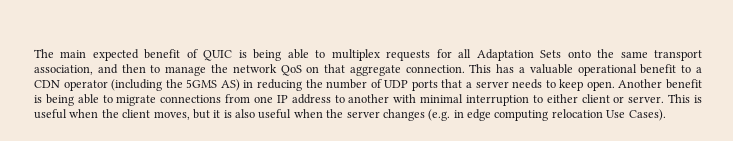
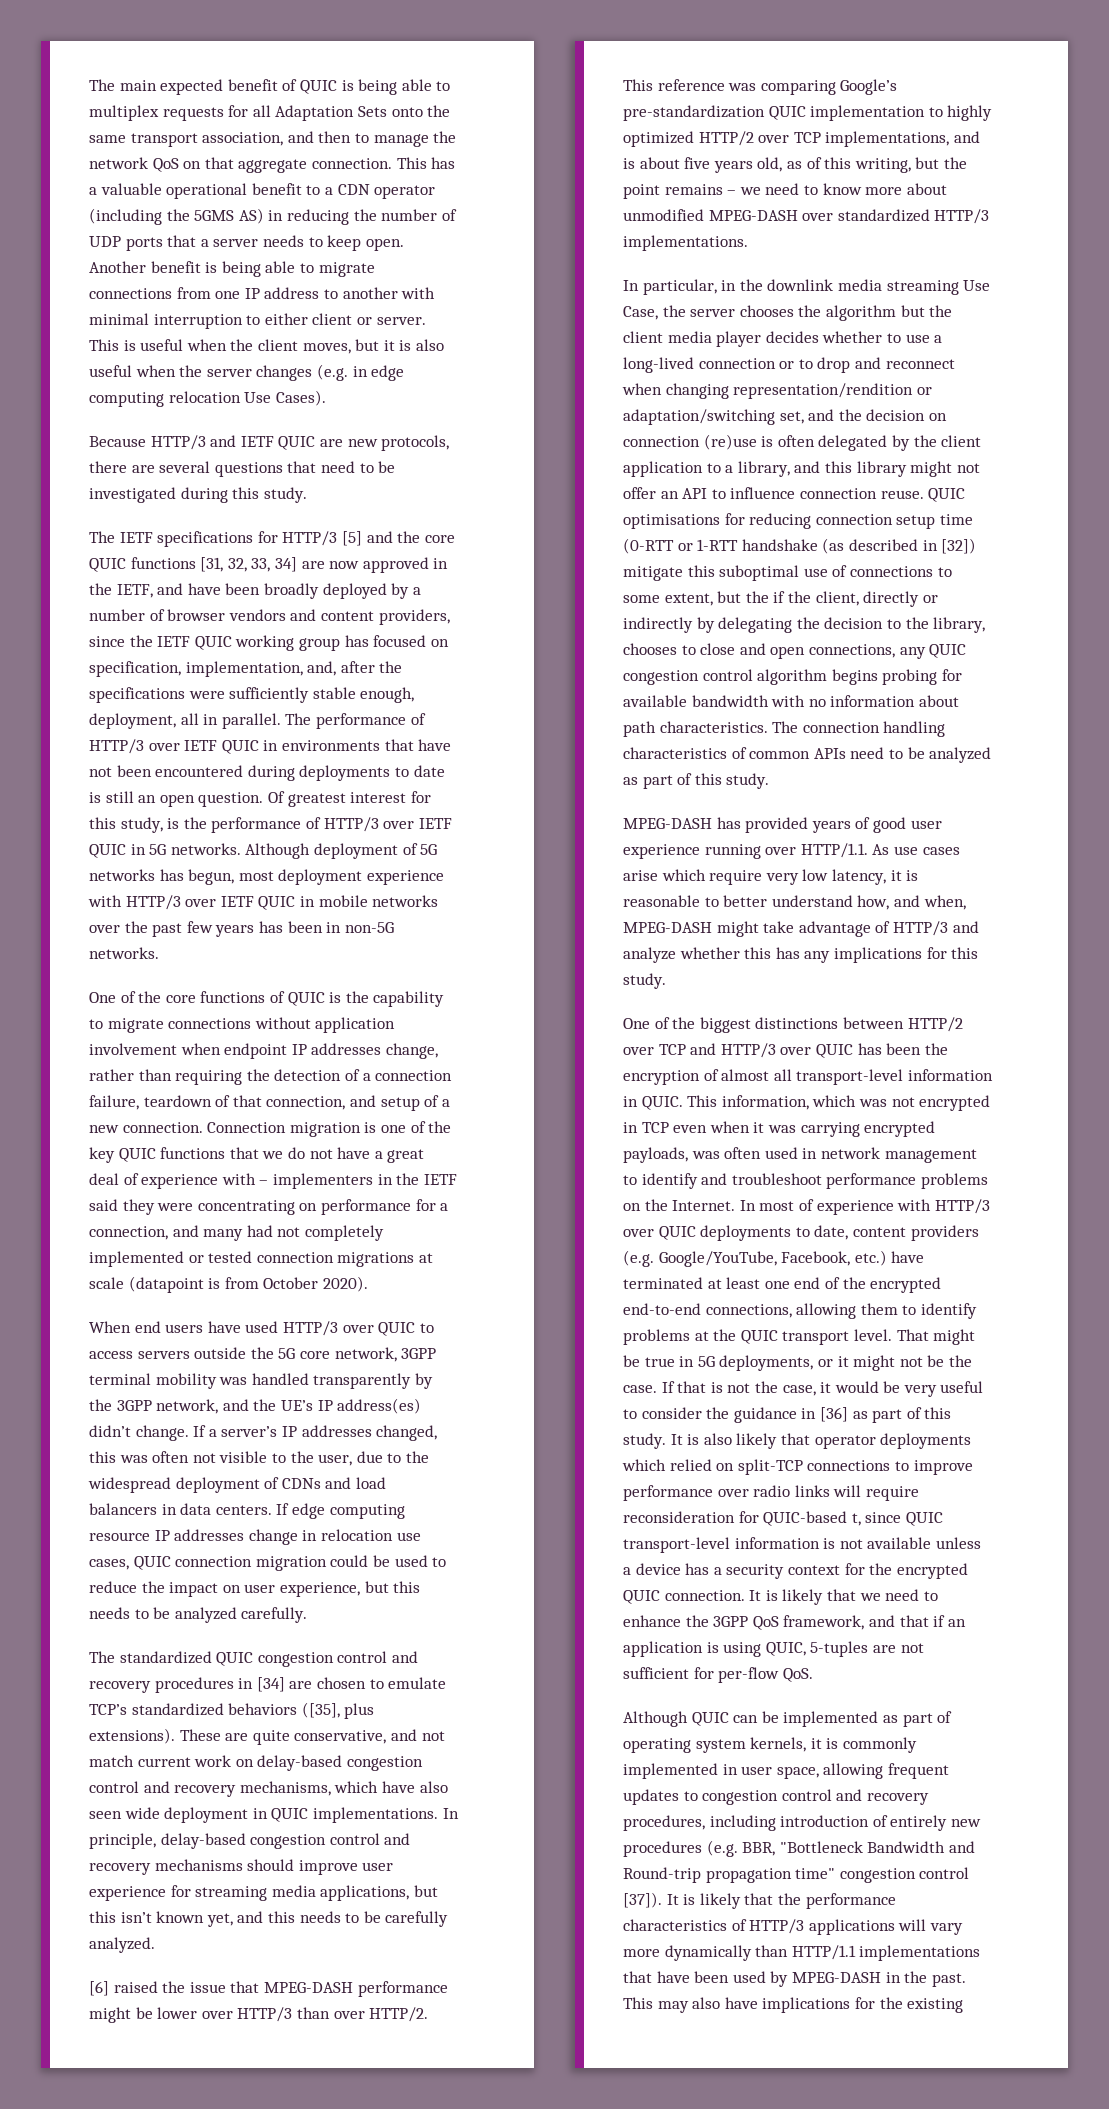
(666, 115) none -> [89,435,450,451] [89,461,396,477] [89,487,307,503] [89,531,455,547] [89,557,449,573] [89,583,421,599] [89,609,450,625] [89,635,449,651] [89,661,403,677] [89,687,415,703] [89,713,426,729] [89,739,452,754] [89,765,445,781] [89,791,431,807] [89,817,452,833] [89,843,438,859] [89,869,444,885] [88,895,439,910] [89,921,394,937] [89,947,159,959] [89,991,445,1007] [89,1017,396,1033] [89,1043,438,1059] [89,1069,453,1085] [89,1095,450,1111] [89,1121,452,1137] [89,1147,425,1163] [89,1173,457,1189] [89,1199,449,1215] [89,1225,384,1241] [89,1251,433,1267] [89,1276,368,1293] [89,1321,434,1336] [89,1347,437,1362] [89,1373,433,1389] [89,1398,422,1414] [89,1425,438,1441] [89,1451,429,1466] [88,1477,386,1493] [89,1503,405,1519] [89,1529,421,1545] [89,1555,447,1571] [89,1581,421,1597] [89,1607,308,1623] [89,1651,418,1667] [89,1677,447,1693] [89,1702,375,1719] [89,1728,445,1745] [89,1755,423,1771] [89,1781,448,1797] [89,1807,459,1823] [89,1833,411,1849] [89,1859,394,1875] [89,1885,438,1901] [89,1911,449,1927] [89,1937,155,1953] [89,1981,448,1997] [89,2007,429,2023] [623,79,898,95] [623,105,993,121] [623,131,980,147] [623,157,967,173] [623,183,947,199] [623,209,990,224] [623,235,748,251] [623,279,991,295] [623,305,953,321] [623,331,943,347] [623,357,955,373] [622,383,932,399] [623,409,947,425] [623,434,982,451] [623,461,980,477] [623,487,966,502] [623,513,973,529] [623,538,977,554] [623,565,952,581] [623,591,938,607] [623,617,986,633] [623,643,967,659] [623,669,962,685] [623,695,959,707] [623,721,946,737] [623,747,992,763] [623,773,770,789] [623,817,942,833] [623,843,960,859] [623,869,919,885] [623,895,966,910] [623,921,979,937] [623,947,979,963] [623,973,666,989] [623,1017,963,1033] [623,1043,948,1058] [623,1069,993,1085] [623,1095,991,1111] [623,1121,936,1137] [623,1147,977,1163] [623,1173,988,1189] [623,1199,990,1215] [623,1225,979,1241] [623,1250,925,1267] [623,1277,942,1293] [623,1303,977,1319] [623,1329,976,1345] [623,1355,972,1371] [623,1381,984,1397] [623,1407,952,1423] [623,1433,972,1449] [622,1459,973,1475] [623,1485,919,1501] [623,1511,943,1526] [623,1537,981,1553] [623,1563,968,1579] [623,1589,938,1605] [623,1615,966,1630] [623,1641,924,1657] [623,1667,813,1683] [623,1711,953,1727] [623,1737,917,1753] [623,1763,949,1779] [623,1789,929,1805] [623,1815,981,1831] [623,1840,975,1857] [623,1867,970,1883] [623,1892,896,1909] [623,1919,963,1935] [623,1945,981,1961] [623,1971,966,1987] [623,1997,964,2013] // Because HTTP/3 and IETF QUIC are new protocols, there are several questions that need to be investigated during this study. // The IETF specifications for HTTP/3 [5] and the core QUIC functions [31, 32, 33, 34] are now approved in the IETF, and have been broadly deployed by a number of browser vendors and content providers, since the IETF QUIC working group has focused on specification, implementation, and, after the specifications were sufficiently stable enough, deployment, all in parallel. The performance of HTTP/3 over IETF QUIC in environments that have not been encountered during deployments to date is still an open question. Of greatest interest for this study, is the performance of HTTP/3 over IETF QUIC in 5G networks. Although deployment of 5G networks has begun, most deployment experience with HTTP/3 over IETF QUIC in mobile networks over the past few years has been in non-5G networks. // One of the core functions of QUIC is the capability to migrate connections without application involvement when endpoint IP addresses change, rather than requiring the detection of a connection failure, teardown of that connection, and setup of a new connection. Connection migration is one of the key QUIC functions that we do not have a great deal of experience with – implementers in the IETF said they were concentrating on performance for a connection, and many had not completely implemented or tested connection migrations at scale (datapoint is from October 2020). // When end users have used HTTP/3 over QUIC to access servers outside the 5G core network, 3GPP terminal mobility was handled transparently by the 3GPP network, and the UE’s IP address(es) didn’t change. If a server’s IP addresses changed, this was often not visible to the user, due to the widespread deployment of CDNs and load balancers in data centers. If edge computing resource IP addresses change in relocation use cases, QUIC connection migration could be used to reduce the impact on user experience, but this needs to be analyzed carefully. // The standardized QUIC congestion control and recovery procedures in [34] are chosen to emulate TCP’s standardized behaviors ([35], plus extensions). These are quite conservative, and not match current work on delay-based congestion control and recovery mechanisms, which have also seen wide deployment in QUIC implementations. In principle, delay-based congestion control and recovery mechanisms should improve user experience for streaming media applications, but this isn’t known yet, and this needs to be carefully analyzed. // [6] raised the issue that MPEG-DASH performance might be lower over HTTP/3 than over HTTP/2. This reference was comparing Google’s pre-standardization QUIC implementation to highly optimized HTTP/2 over TCP implementations, and is about five years old, as of this writing, but the point remains – we need to know more about unmodified MPEG-DASH over standardized HTTP/3 implementations. // In particular, in the downlink media streaming Use Case, the server chooses the algorithm but the client media player decides whether to use a long-lived connection or to drop and reconnect when changing representation/rendition or adaptation/switching set, and the decision on connection (re)use is often delegated by the client application to a library, and this library might not offer an API to influence connection reuse. QUIC optimisations for reducing connection setup time (0-RTT or 1-RTT handshake (as described in [32]) mitigate this suboptimal use of connections to some extent, but the if the client, directly or indirectly by delegating the decision to the library, chooses to close and open connections, any QUIC congestion control algorithm begins probing for available bandwidth with no information about path characteristics. The connection handling characteristics of common APIs need to be analyzed as part of this study. // MPEG-DASH has provided years of good user experience running over HTTP/1.1. As use cases arise which require very low latency, it is reasonable to better understand how, and when, MPEG-DASH might take advantage of HTTP/3 and analyze whether this has any implications for this study. // One of the biggest distinctions between HTTP/2 over TCP and HTTP/3 over QUIC has been the encryption of almost all transport-level information in QUIC. This information, which was not encrypted in TCP even when it was carrying encrypted payloads, was often used in network management to identify and troubleshoot performance problems on the Internet. In most of experience with HTTP/3 over QUIC deployments to date, content providers (e.g. Google/YouTube, Facebook, etc.) have terminated at least one end of the encrypted end-to-end connections, allowing them to identify problems at the QUIC transport level. That might be true in 5G deployments, or it might not be the case. If that is not the case, it would be very useful to consider the guidance in [36] as part of this study. It is also likely that operator deployments which relied on split-TCP connections to improve performance over radio links will require reconsideration for QUIC-based t, since QUIC transport-level information is not available unless a device has a security context for the encrypted QUIC connection. It is likely that we need to enhance the 3GPP QoS framework, and that if an application is using QUIC, 5-tuples are not sufficient for per-flow QoS. // Although QUIC can be implemented as part of operating system kernels, it is commonly implemented in user space, allowing frequent updates to congestion control and recovery procedures, including introduction of entirely new procedures (e.g. BBR, "Bottleneck Bandwidth and Round-trip propagation time" congestion control [37]). It is likely that the performance characteristics of HTTP/3 applications will vary more dynamically than HTTP/1.1 implementations that have been used by MPEG-DASH in the past. This may also have implications for the existing

